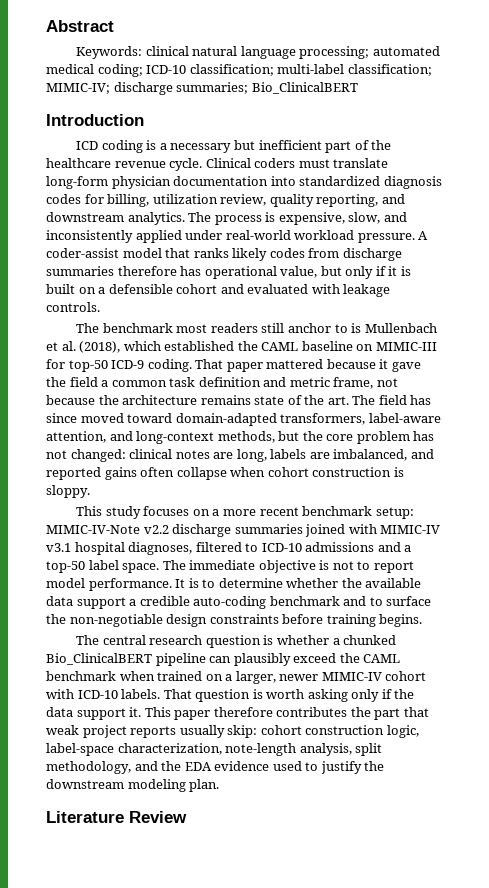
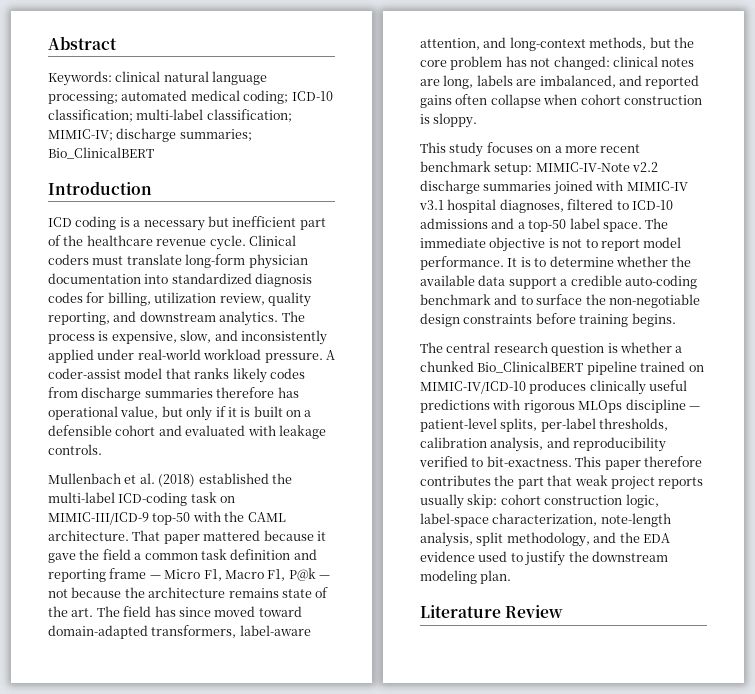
[76,323,437,333] [46,341,437,353] [46,359,192,372] The benchmark most readers still anchor to is Mullenbach et al. (2018), which established the CAML baseline on MIMIC-III for top-50 ICD-9 coding. -> [48,473,292,487] [48,492,236,506] [48,511,286,525] [48,530,129,541] Mullenbach et al. (2018) established the multi-label ICD-coding task on MIMIC-III/ICD-9 top-50 with the CAML architecture.
[289,377,374,389] metric frame, -> [48,568,330,582] reporting frame — Micro F1, Macro F1, P@k —
[209,653,401,666] [46,671,427,684] [46,689,415,702] [46,707,142,720] can plausibly exceed the CAML benchmark when trained on a larger, newer MIMIC-IV cohort with ICD-10 labels. That question is worth asking only if the data support it. -> [640,361,704,372] [420,380,688,395] [420,399,700,413] [420,418,669,432] [420,437,667,452] [419,456,572,467] trained on MIMIC-IV/ICD-10 produces clinically useful predictions with rigorous MLOps discipline — patient-level splits, per-label thresholds, calibration analysis, and reproducibility verified to bit-exactness.

